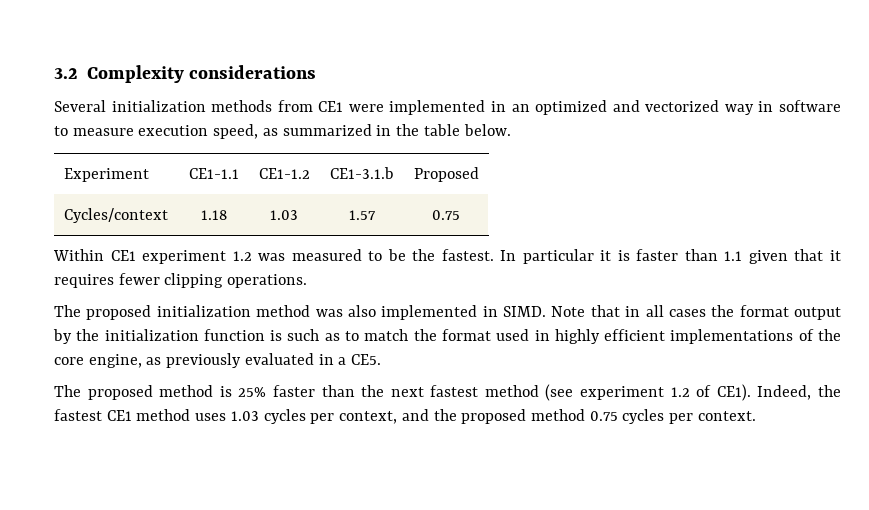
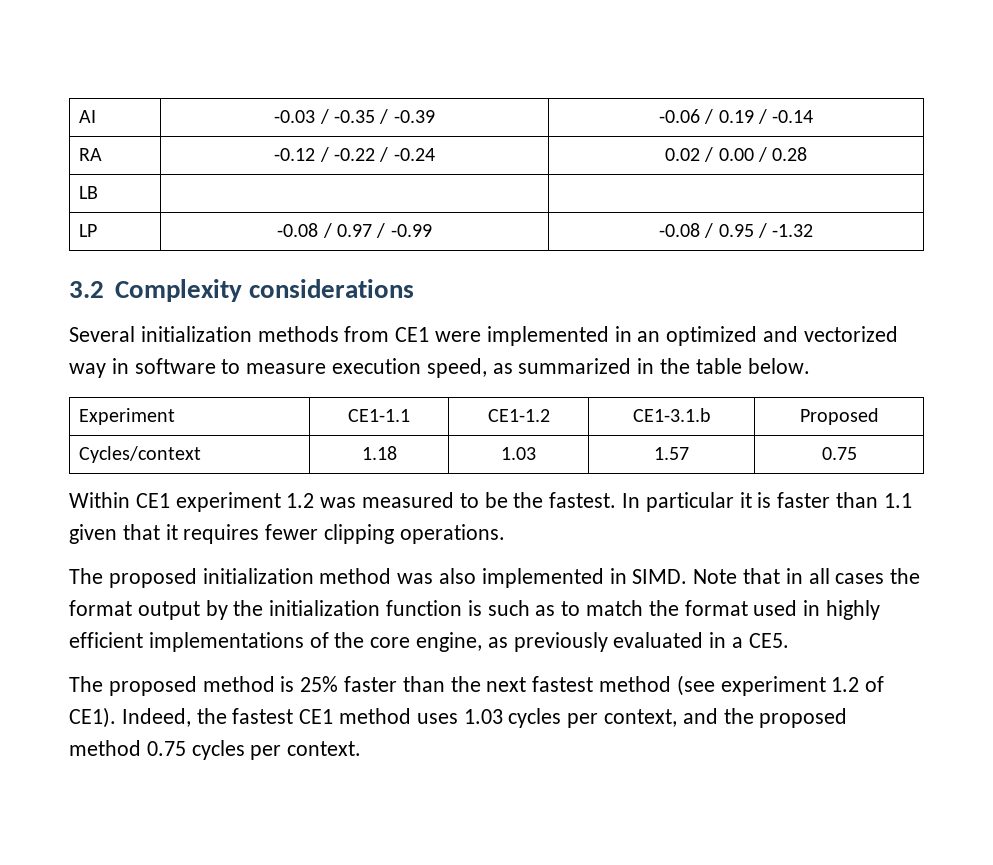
(54, 73) none -> [79,110,97,123] [274,109,435,124] [658,109,814,124] [79,148,103,161] [274,147,435,162] [664,147,808,162] [79,186,99,199] [79,224,98,237] [277,223,432,238] [658,223,814,238] AI | -0.03 / -0.35 / -0.39 | -0.06 / 0.19 / -0.14 // RA | -0.12 / -0.22 / -0.24 | 0.02 / 0.00 / 0.28 // LB | | // LP | -0.08 / 0.97 / -0.99 | -0.08 / 0.95 / -1.32 //

